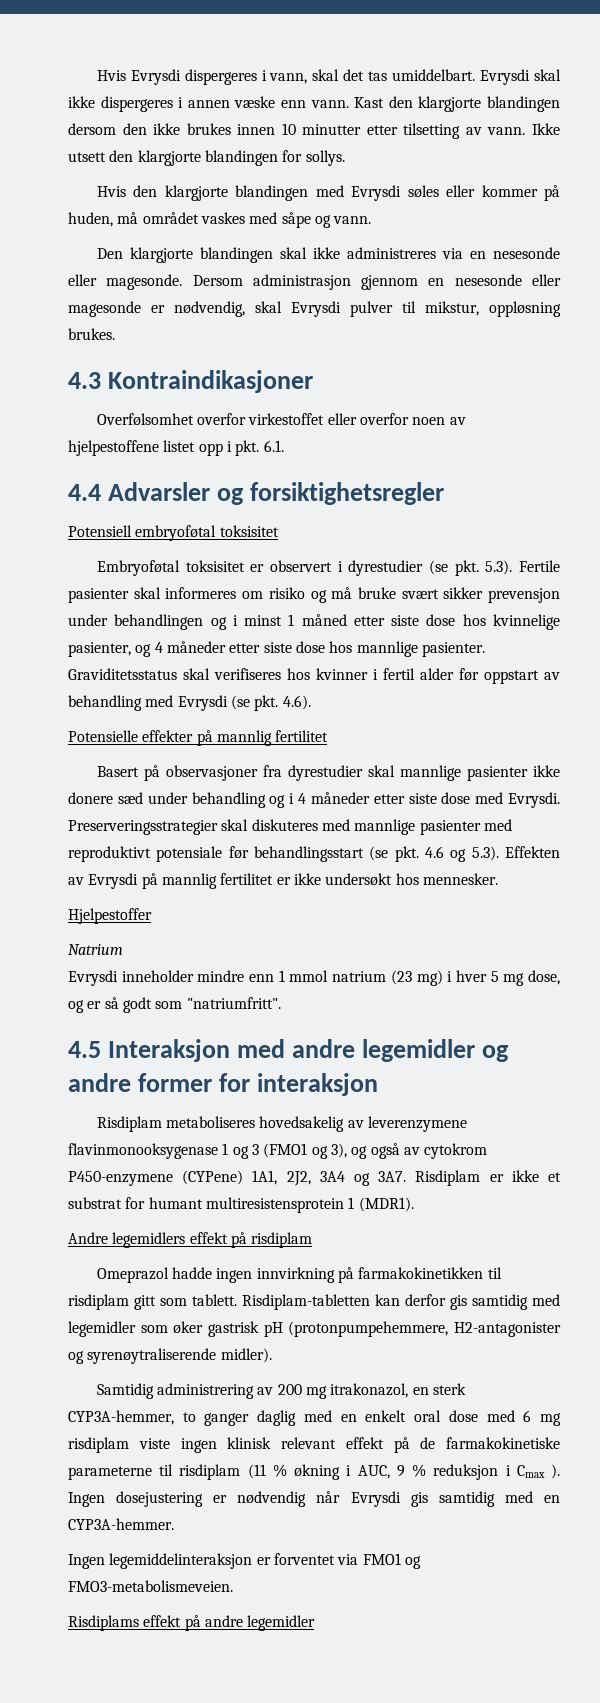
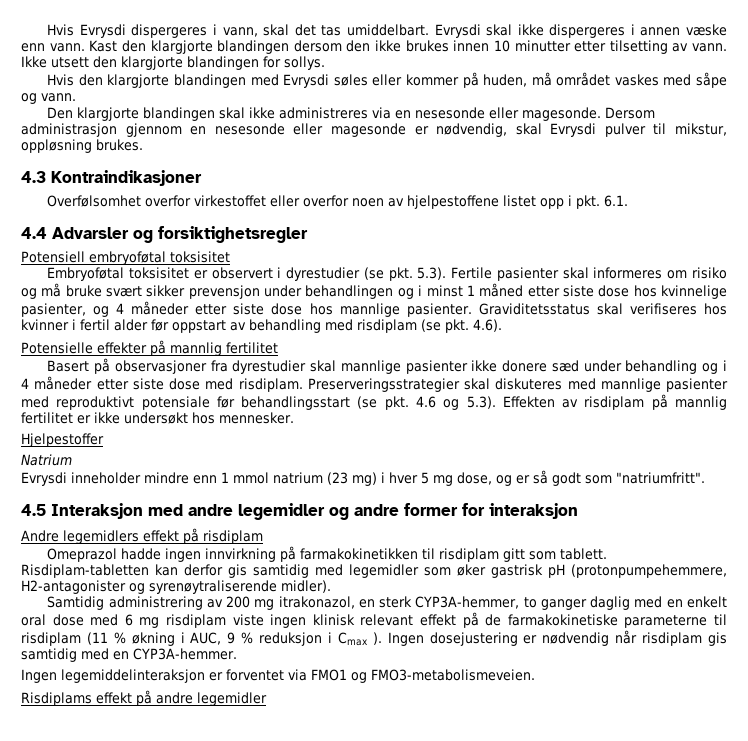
[177,695,228,711] Evrysdi -> [357,319,417,333] risdiplam
[507,792,560,808] Evrysdi. -> [238,378,303,392] risdiplam.
[88,873,139,889] Evrysdi -> [584,396,645,410] risdiplam
[96,1116,468,1132] [68,1143,488,1159] [68,1170,561,1186] [68,1197,414,1213] // Risdiplam metaboliseres hovedsakelig av leverenzymene flavinmonooksygenase 1 og 3 (FMO1 og 3), og også av cytokrom P450-enzymene (CYPene) 1A1, 2J2, 3A4 og 3A7. Risdiplam er ikke et substrat for humant multiresistensprotein 1 (MDR1). -> (578, 511) none
[350,1491,401,1507] Evrysdi -> [642,632,703,646] risdiplam

